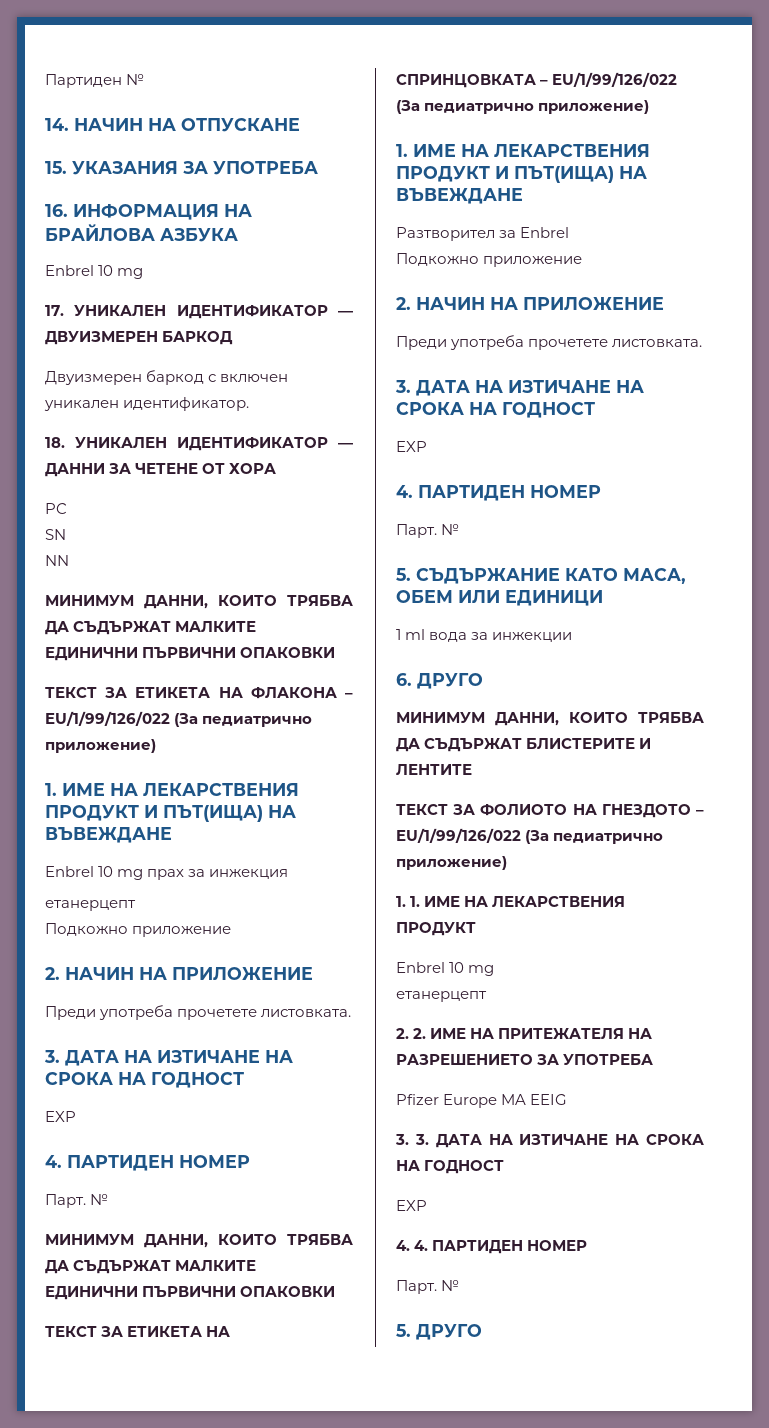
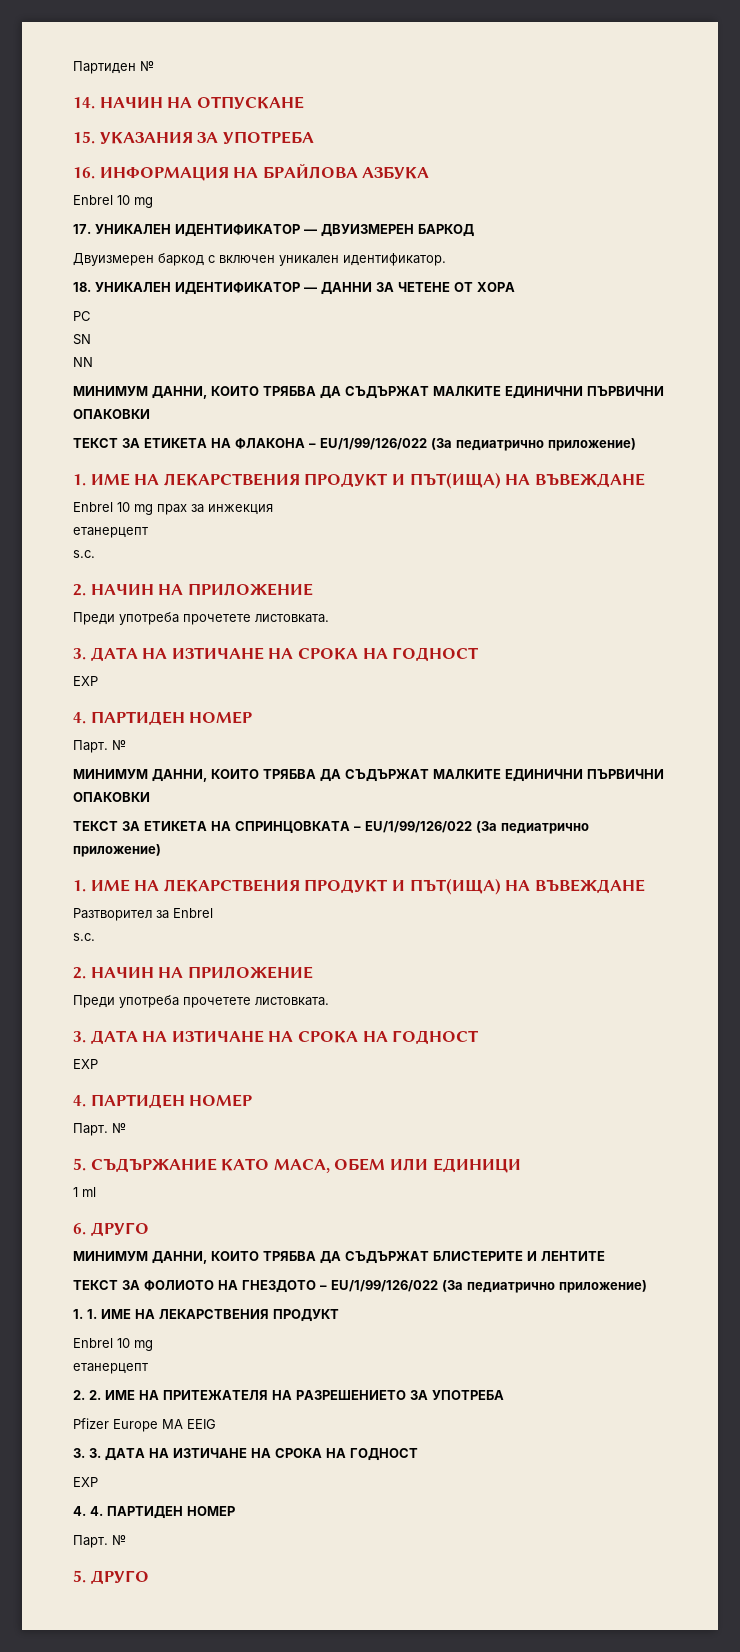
[45,923,232,937] Подкожно приложение -> [73,550,95,558] s.c.
[396,253,583,267] Подкожно приложение -> [73,933,95,941] s.c.
[429,632,573,642] вода за инжекции -> (96, 1192) none

